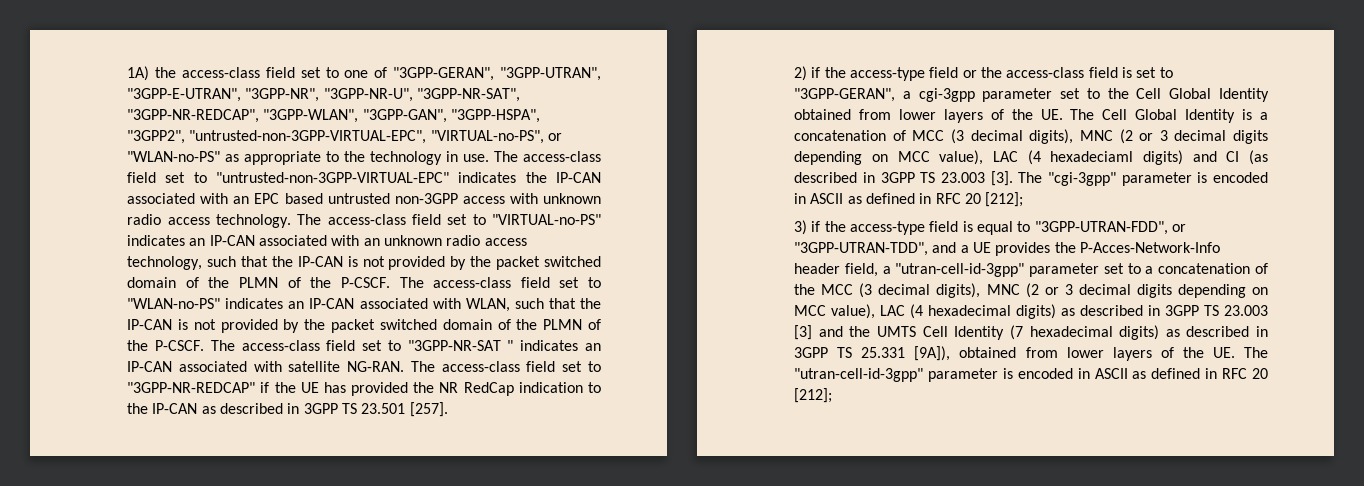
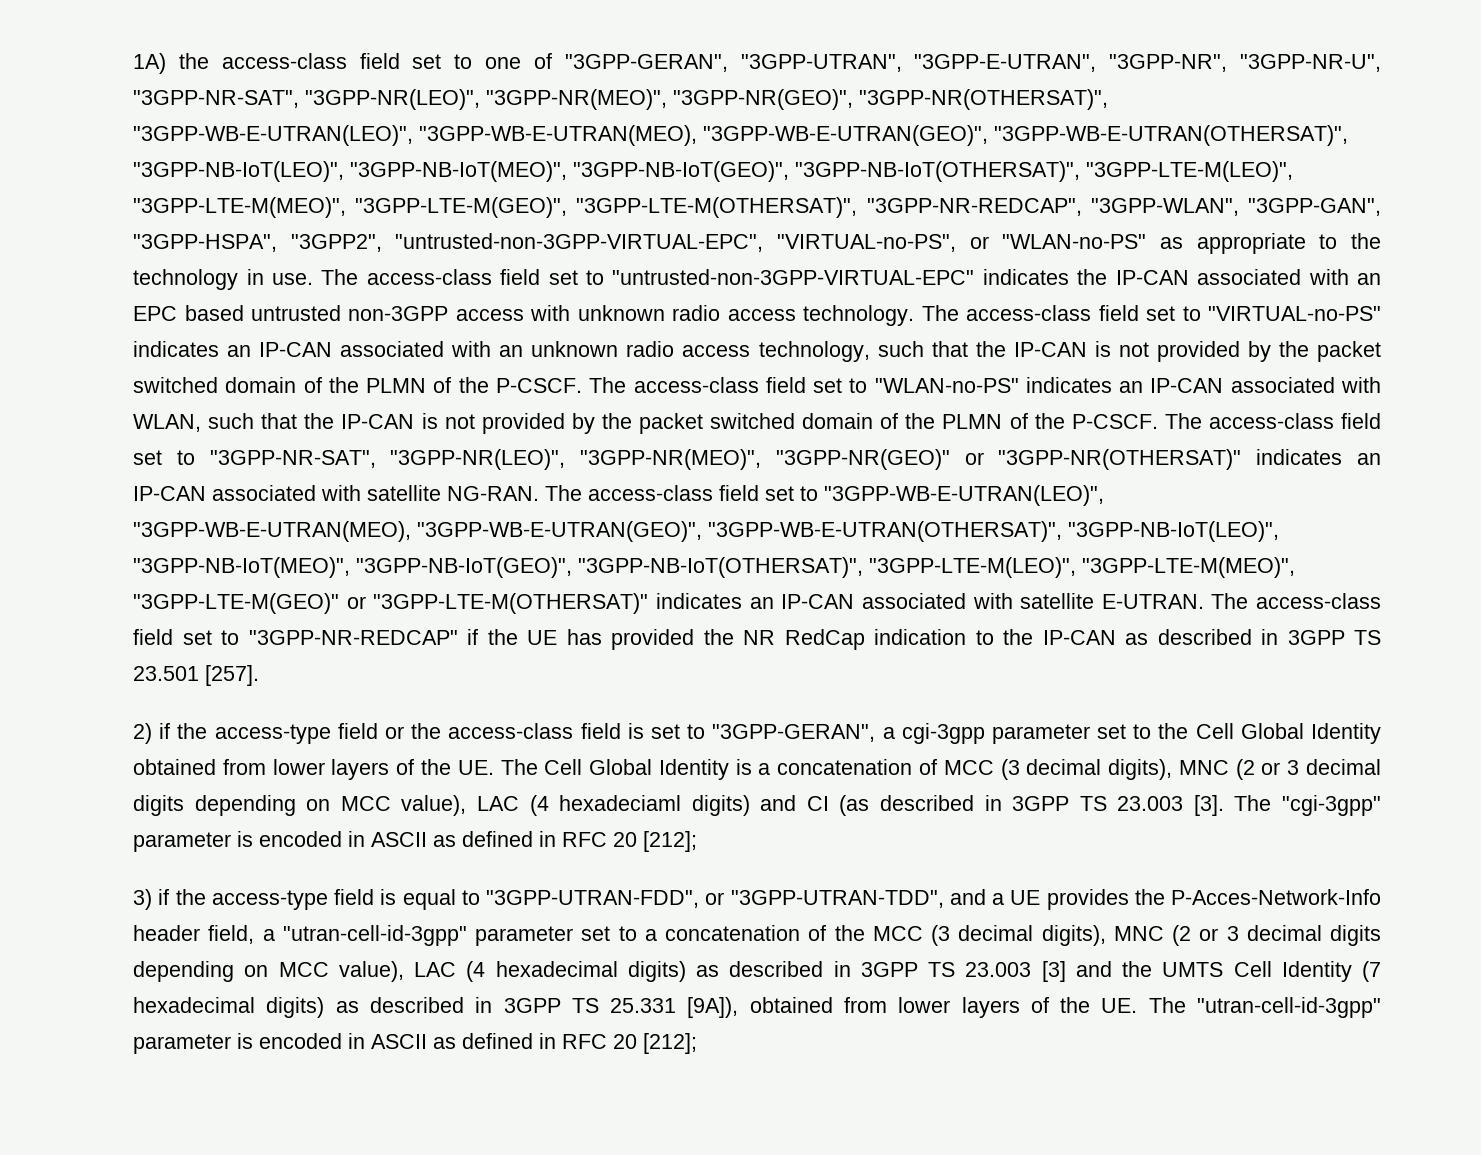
(521, 95) none -> [305,89,1109,110] [133,125,1349,146] [133,161,1294,182] [133,197,858,218] "3GPP-NR(LEO)", "3GPP-NR(MEO)", "3GPP-NR(GEO)", "3GPP-NR(OTHERSAT)", "3GPP-WB-E-UTRAN(LEO)", "3GPP-WB-E-UTRAN(MEO), "3GPP-WB-E-UTRAN(GEO)", "3GPP-WB-E-UTRAN(OTHERSAT)", "3GPP-NB-IoT(LEO)", "3GPP-NB-IoT(MEO)", "3GPP-NB-IoT(GEO)", "3GPP-NB-IoT(OTHERSAT)", "3GPP-LTE-M(LEO)", "3GPP-LTE-M(MEO)", "3GPP-LTE-M(GEO)", "3GPP-LTE-M(OTHERSAT)",
[407,340,514,351] "3GPP-NR-SAT " -> [209,449,1242,470] "3GPP-NR-SAT", "3GPP-NR(LEO)", "3GPP-NR(MEO)", "3GPP-NR(GEO)" or "3GPP-NR(OTHERSAT)"
(601, 366) none -> [824,485,1105,506] [133,521,1280,542] [133,557,1296,578] [133,593,1382,614] [133,629,240,645] "3GPP-WB-E-UTRAN(LEO)", "3GPP-WB-E-UTRAN(MEO), "3GPP-WB-E-UTRAN(GEO)", "3GPP-WB-E-UTRAN(OTHERSAT)", "3GPP-NB-IoT(LEO)", "3GPP-NB-IoT(MEO)", "3GPP-NB-IoT(GEO)", "3GPP-NB-IoT(OTHERSAT)", "3GPP-LTE-M(LEO)", "3GPP-LTE-M(MEO)", "3GPP-LTE-M(GEO)" or "3GPP-LTE-M(OTHERSAT)" indicates an IP-CAN associated with satellite E-UTRAN. The access-class field set to

